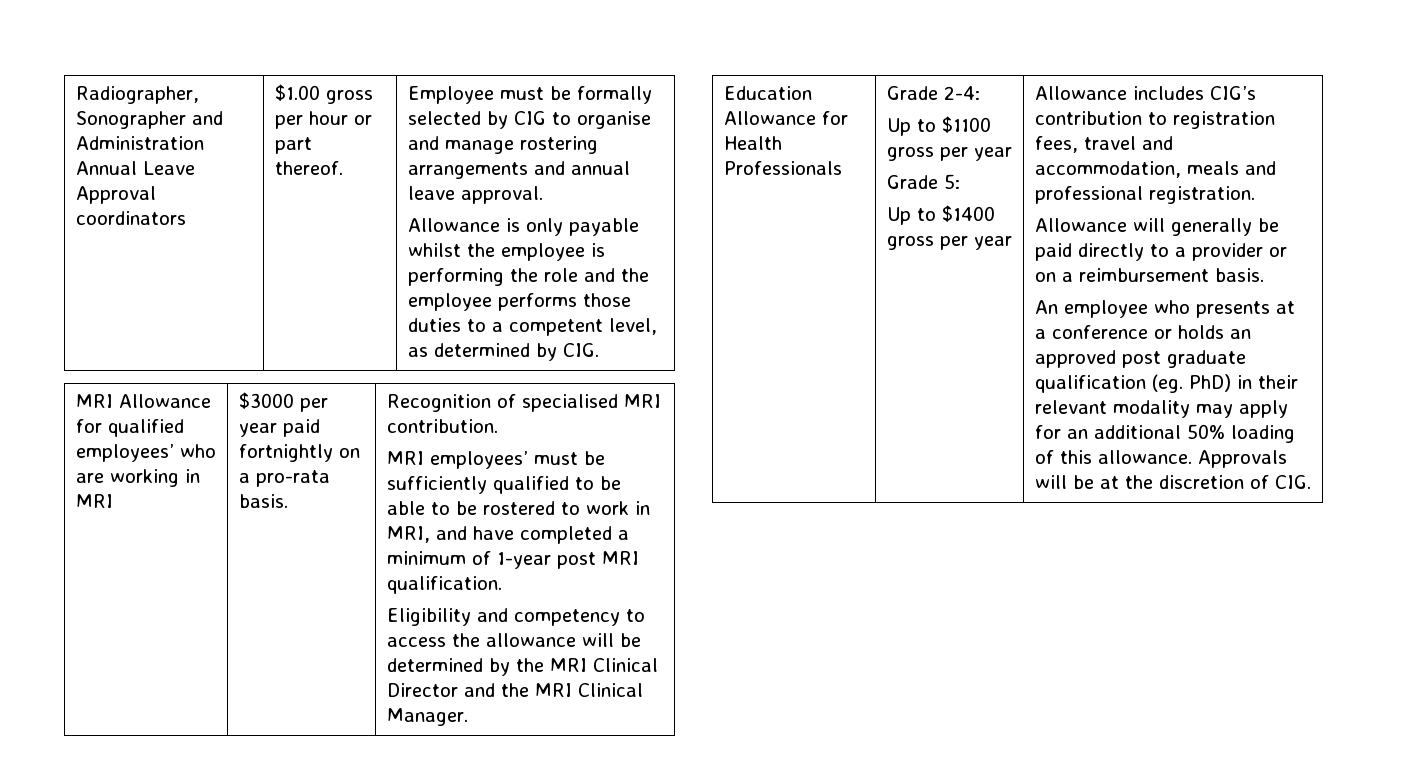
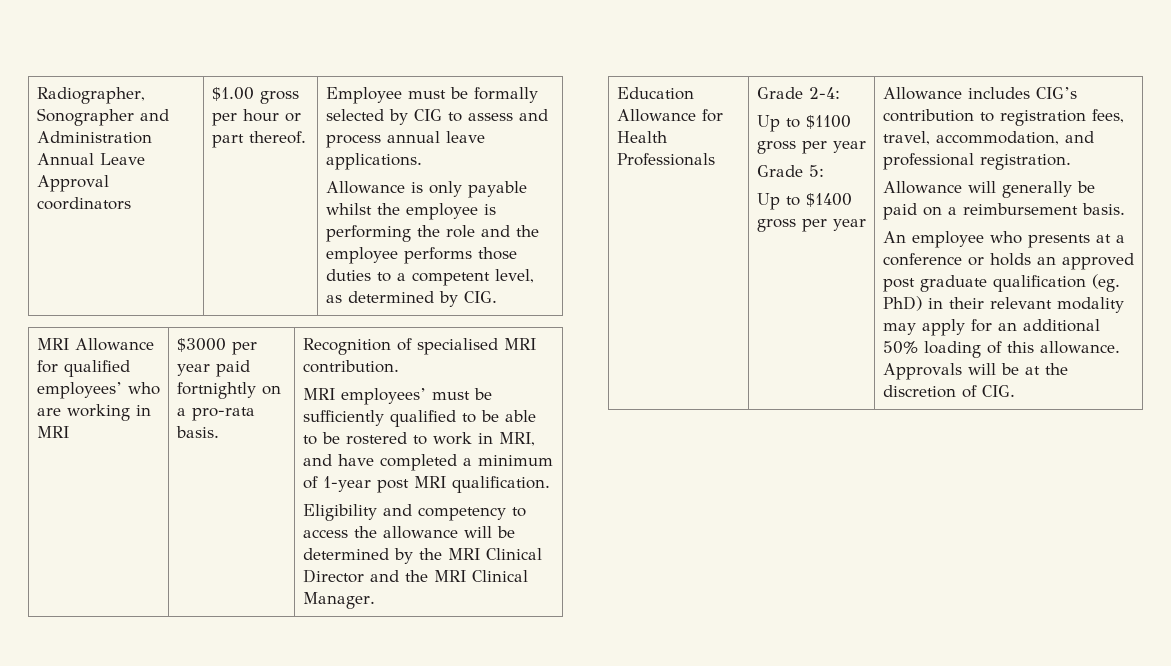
[576,111,651,129] [407,136,598,154] [407,161,565,179] organise and manage rostering arrangements and -> [467,109,548,121] [325,134,381,148] assess and process
[460,186,543,204] approval. -> [325,153,422,170] applications.
[1083,136,1173,150] [1034,161,1239,178] travel and accommodation, meals -> [882,131,1059,145] travel, accommodation,
[1077,243,1287,261] directly to a provider or -> (917, 211) none

